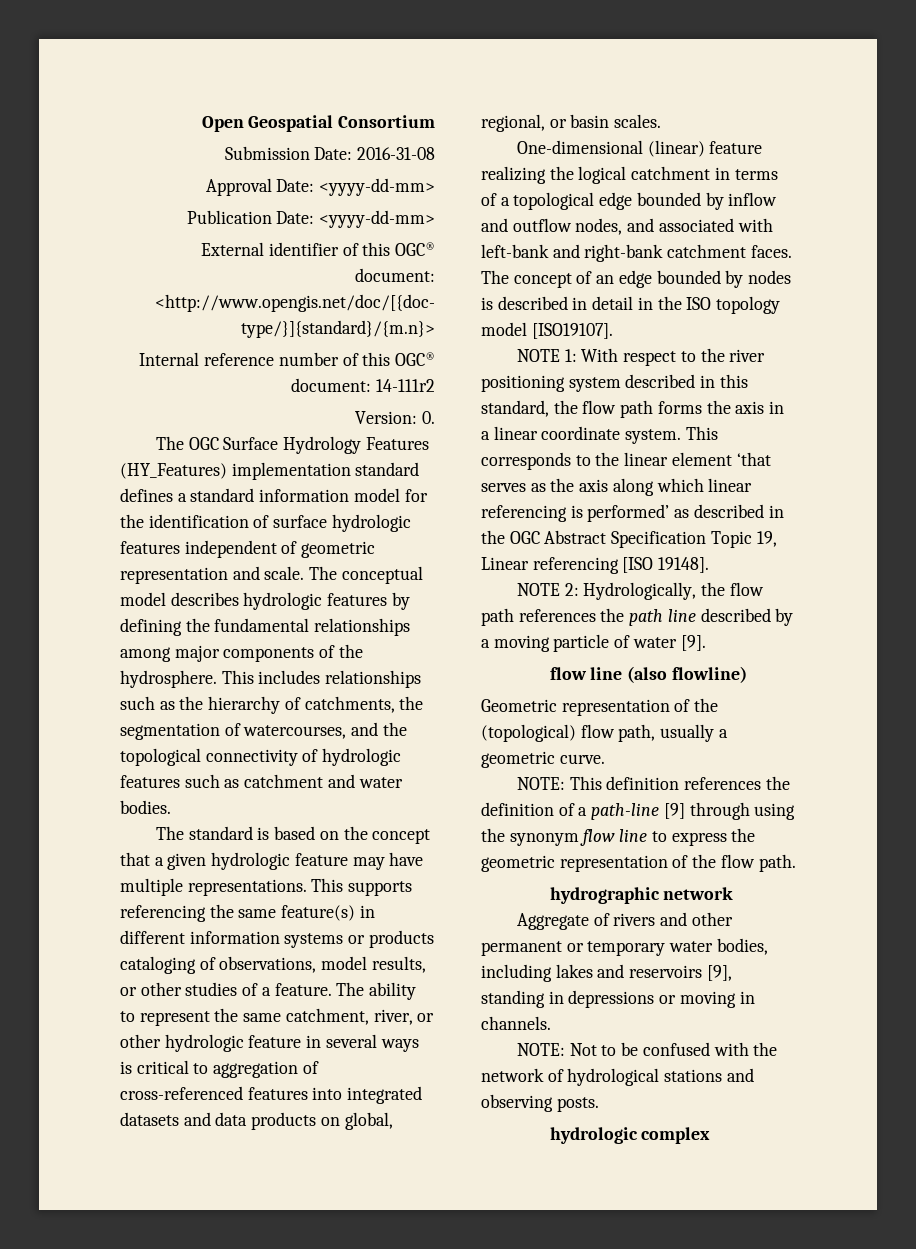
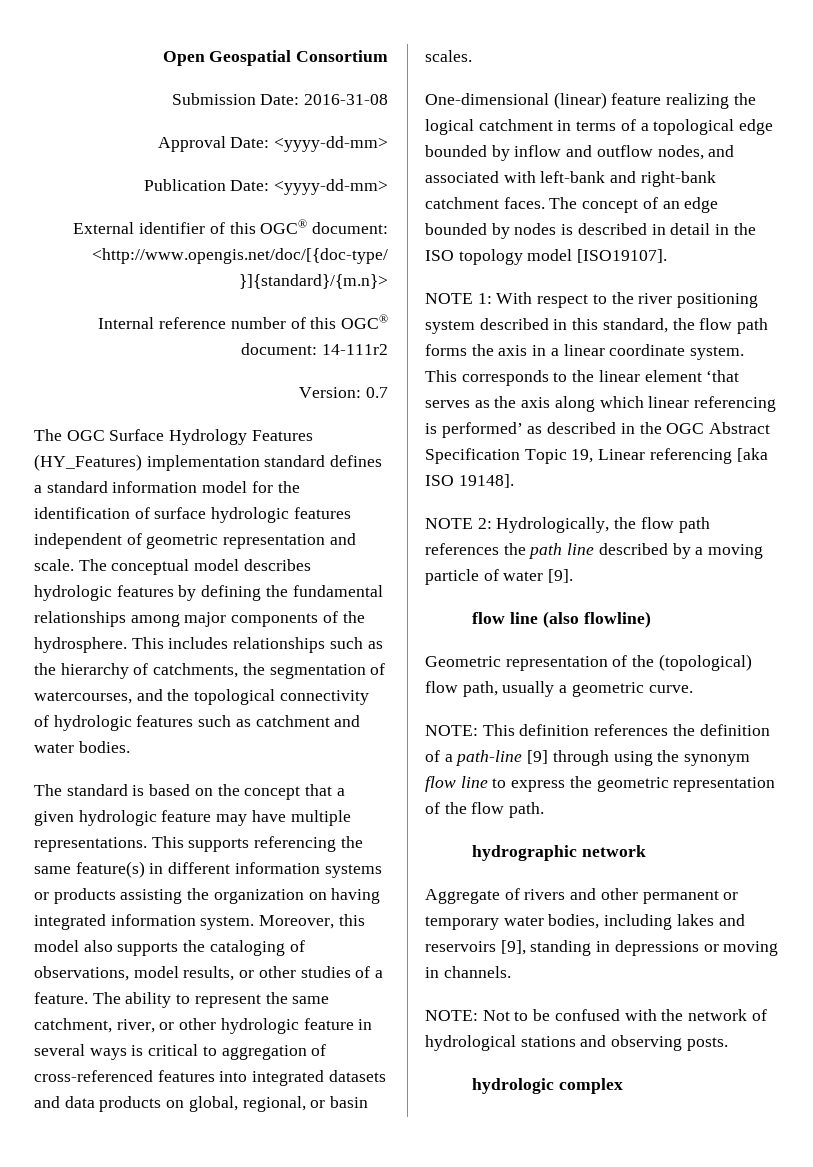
[422,411,435,424] 0. -> [366,387,388,398] 0.7
(434, 939) none -> [120,888,381,904] [34,914,365,930] [34,940,206,956] assisting the organization on having integrated information system. Moreover, this model also supports the
[622,557,654,573] [ISO -> [736,448,768,462] [425,475,454,486] [aka ISO

